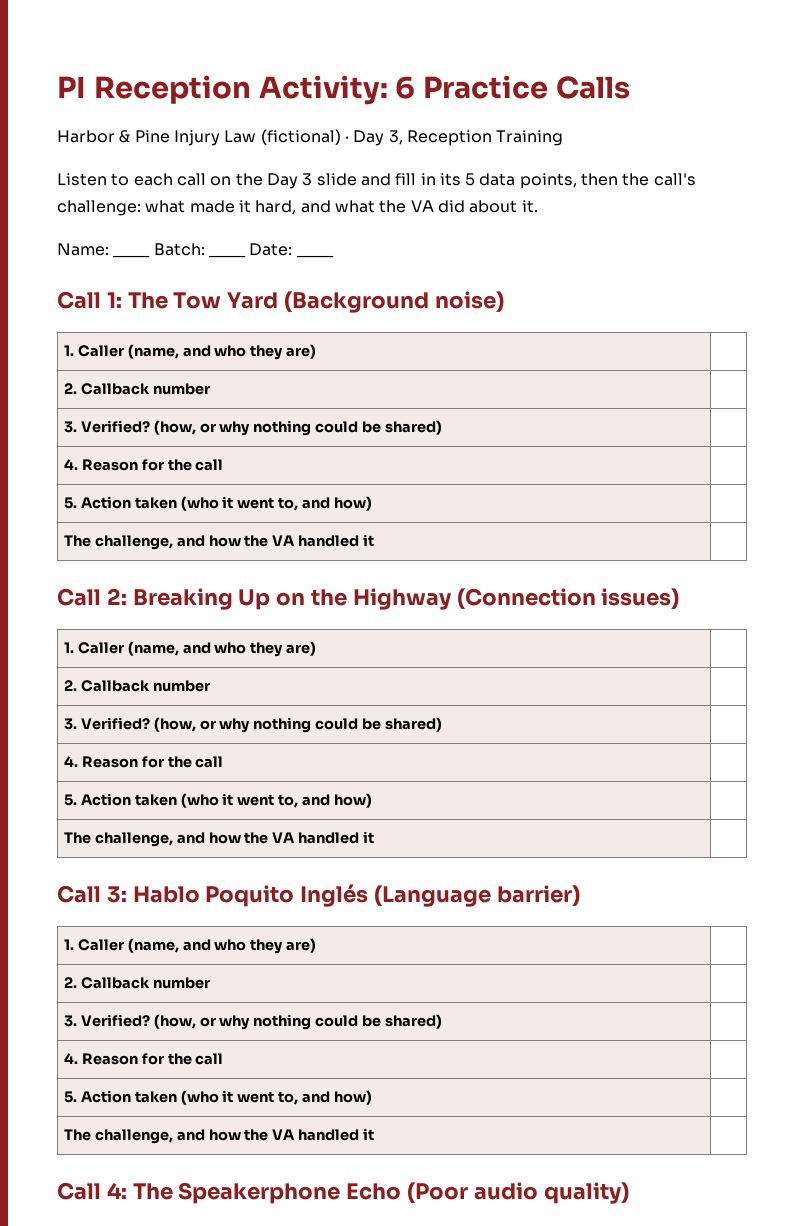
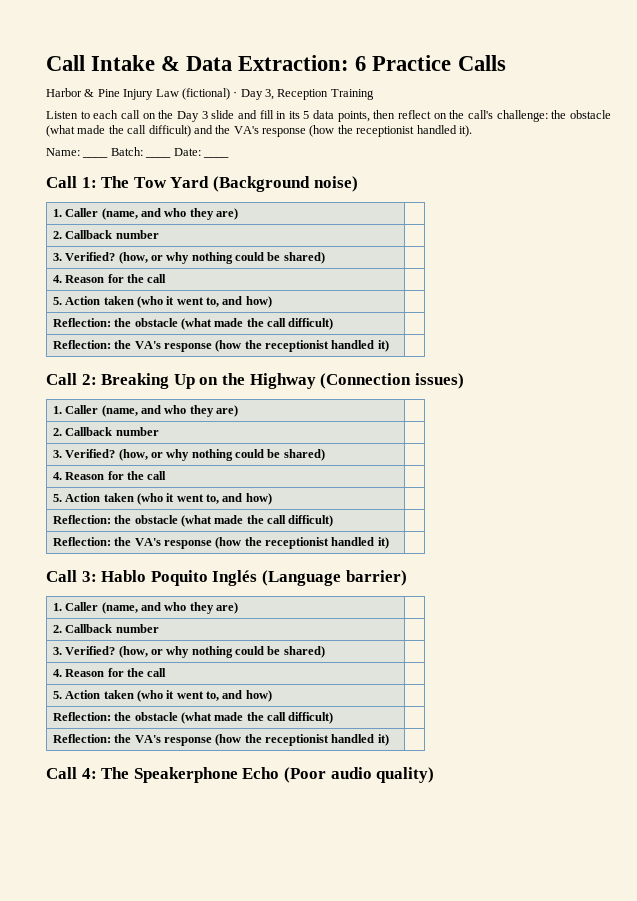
[57,75,388,105] PI Reception Activity: -> [46,55,350,71] Call Intake & Data Extraction:
(619, 179) none -> [398,110,447,119] reflect on
[145,200,538,215] what made it hard, and what the VA did about it. -> [551,110,612,119] [46,125,472,137] the obstacle (what made the call difficult) and the VA's response (how the receptionist handled it).
[63,534,375,550] The challenge, and how the VA handled it -> [52,318,334,330] [52,340,389,352] Reflection: the obstacle (what made the call difficult) | // Reflection: the VA's response (how the receptionist handled it)
[63,831,375,847] The challenge, and how the VA handled it -> [52,515,334,527] [52,537,389,549] Reflection: the obstacle (what made the call difficult) | // Reflection: the VA's response (how the receptionist handled it)
[63,1128,375,1144] The challenge, and how the VA handled it -> [52,712,334,724] [52,734,389,746] Reflection: the obstacle (what made the call difficult) | // Reflection: the VA's response (how the receptionist handled it)

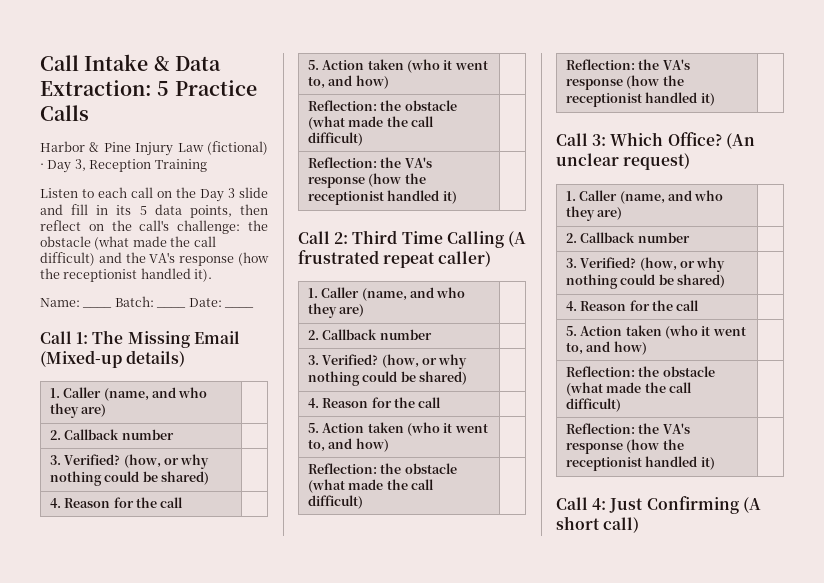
[355,56,367,71] 6 -> [157,81,170,96] 5
[133,176,358,192] Tow Yard (Background noise) -> [127,331,240,348] [40,350,186,368] Missing Email (Mixed-up details)
[101,373,464,389] Breaking Up on the Highway (Connection issues) -> [352,230,526,248] [298,250,492,268] Third Time Calling (A frustrated repeat caller)
[101,570,407,586] Hablo Poquito Inglés (Language barrier) -> [610,132,755,149] [556,153,691,170] Which Office? (An unclear request)
[101,767,435,783] The Speakerphone Echo (Poor audio quality) -> [609,496,761,514] [556,516,640,533] Just Confirming (A short call)

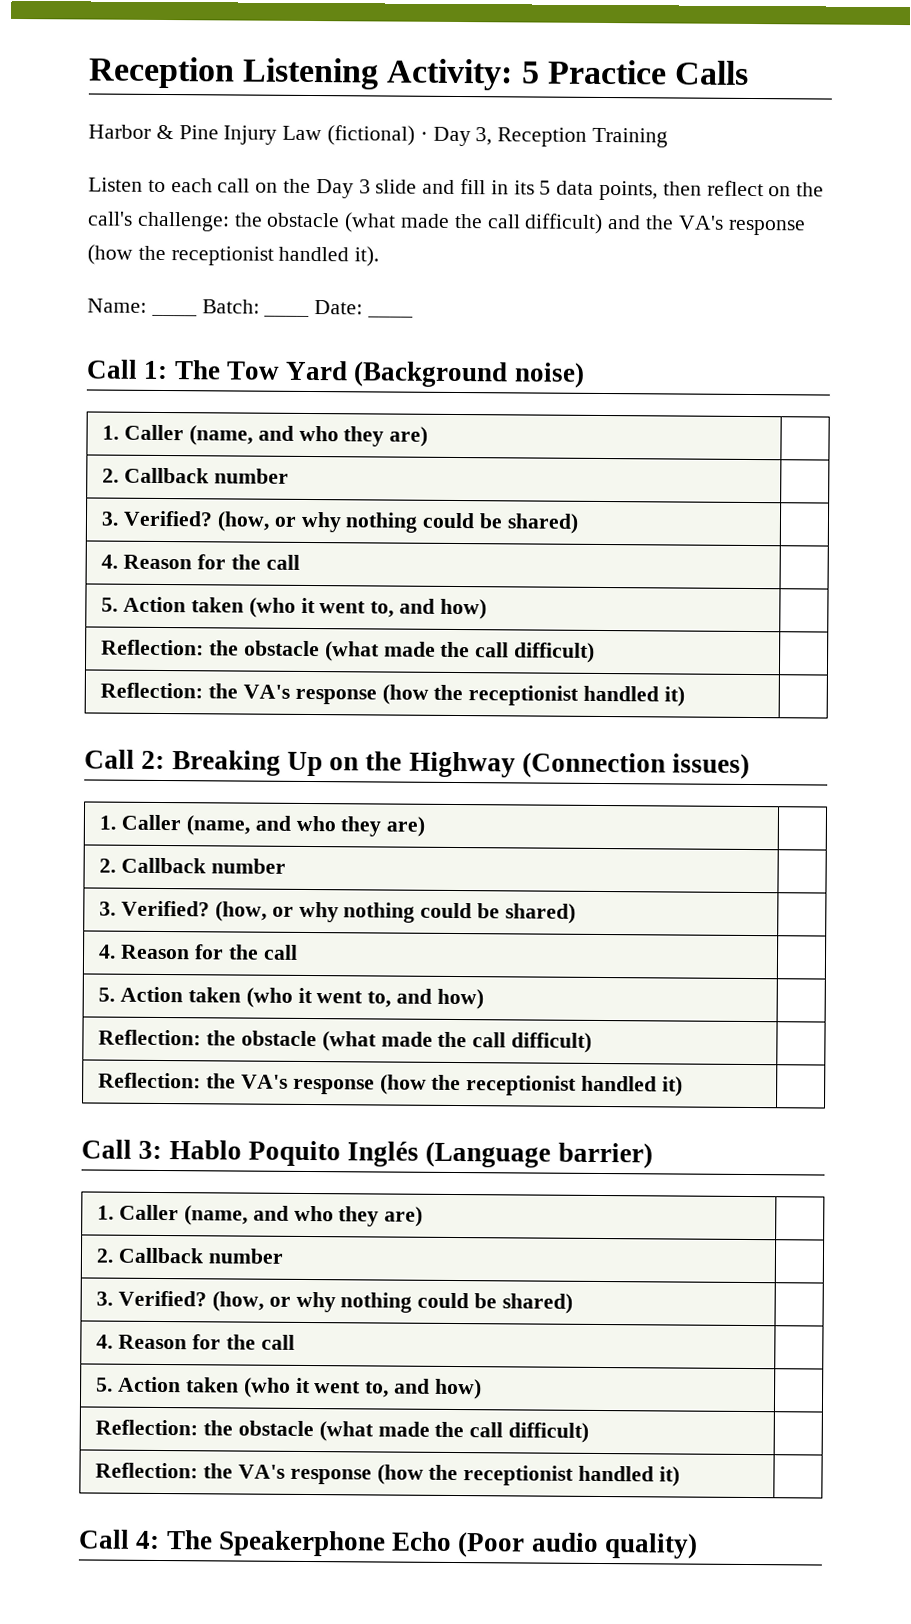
[40,54,221,71] [40,80,152,96] Call Intake & Data Extraction: -> [88,56,514,91] Reception Listening Activity:
[127,331,240,348] [40,350,186,368] Missing Email (Mixed-up details) -> [225,360,585,388] Tow Yard (Background noise)
[352,230,526,248] [298,250,492,268] Third Time Calling (A frustrated repeat caller) -> [171,750,751,780] Breaking Up on the Highway (Connection issues)
[610,132,755,149] [556,153,691,170] Which Office? (An unclear request) -> [168,1140,653,1169] Hablo Poquito Inglés (Language barrier)
[609,496,761,514] [556,516,640,533] Just Confirming (A short call) -> [165,1530,699,1559] The Speakerphone Echo (Poor audio quality)

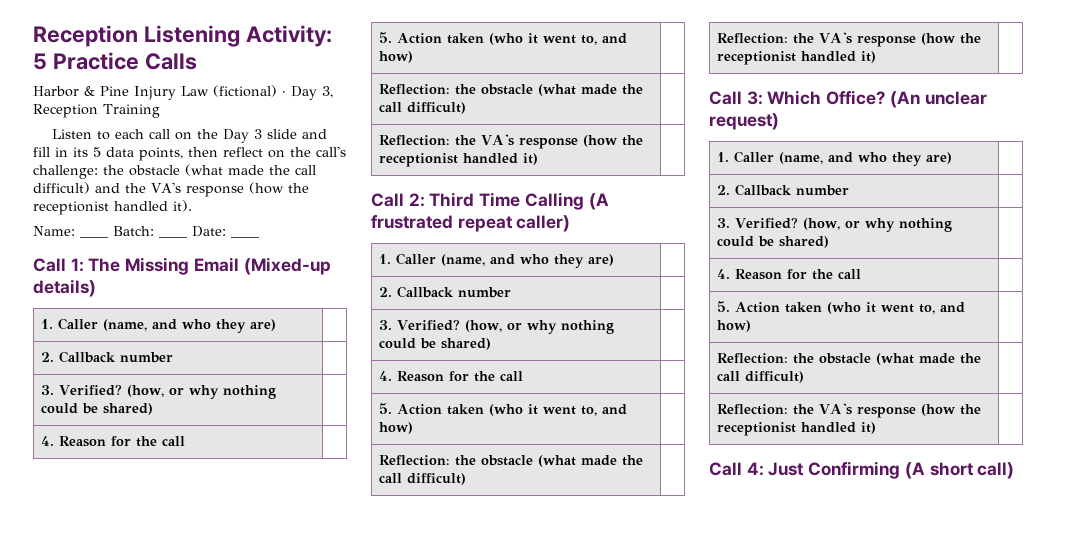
[225,360,585,388] Tow Yard (Background noise) -> [125,257,331,275] [33,279,96,297] Missing Email (Mixed-up details)
[171,750,751,780] Breaking Up on the Highway (Connection issues) -> [429,192,609,210] [371,215,571,232] Third Time Calling (A frustrated repeat caller)
[168,1140,653,1169] Hablo Poquito Inglés (Language barrier) -> [767,90,987,108] [709,113,779,130] Which Office? (An unclear request)
[165,1530,699,1559] The Speakerphone Echo (Poor audio quality) -> [768,461,1015,479] Just Confirming (A short call)

